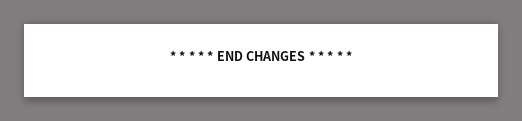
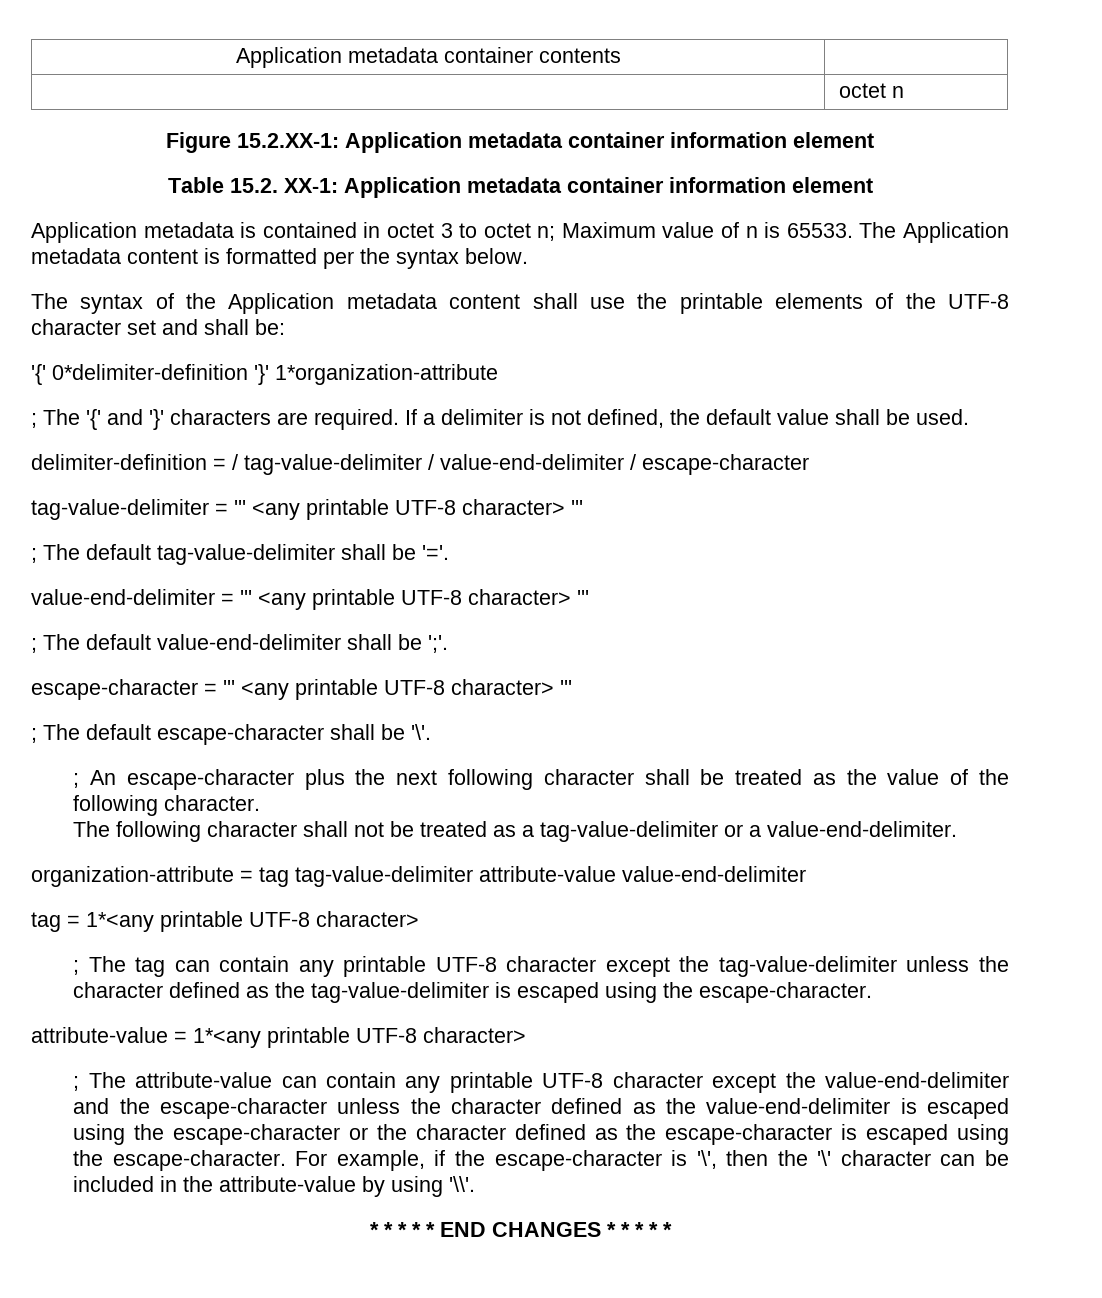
(169, 56) none -> [235,47,621,68] [838,83,904,98] [166,132,874,153] [167,177,873,198] [31,222,1010,243] [31,248,528,269] [31,293,1010,314] [31,319,285,335] [31,364,498,385] [31,409,969,430] [31,454,809,475] [31,499,583,520] [31,544,449,565] [31,589,589,610] [31,634,448,653] [31,679,572,700] [31,724,431,745] [73,769,1009,790] [73,795,261,816] [73,821,958,842] [31,866,806,887] [31,911,419,932] [73,956,1009,977] [73,982,873,1003] [31,1027,526,1048] [73,1072,1009,1093] [73,1098,1009,1119] [73,1124,1010,1145] [73,1150,1010,1171] [73,1176,476,1197] Application metadata container contents | // | octet n // Figure 15.2.XX-1: Application metadata container information element // Table 15.2. XX-1: Application metadata container information element // Application metadata is contained in octet 3 to octet n; Maximum value of n is 65533. The Application metadata content is formatted per the syntax below. // The syntax of the Application metadata content shall use the printable elements of the UTF-8 character set and shall be: // '{' 0*delimiter-definition '}' 1*organization-attribute // ; The '{' and '}' characters are required. If a delimiter is not defined, the default value shall be used. // delimiter-definition = / tag-value-delimiter / value-end-delimiter / escape-character // tag-value-delimiter = ''' <any printable UTF-8 character> ''' // ; The default tag-value-delimiter shall be '='. // value-end-delimiter = ''' <any printable UTF-8 character> ''' // ; The default value-end-delimiter shall be ';'. // escape-character = ''' <any printable UTF-8 character> ''' // ; The default escape-character shall be '\'. // ; An escape-character plus the next following character shall be treated as the value of the following character. // The following character shall not be treated as a tag-value-delimiter or a value-end-delimiter. // organization-attribute = tag tag-value-delimiter attribute-value value-end-delimiter // tag = 1*<any printable UTF-8 character> // ; The tag can contain any printable UTF-8 character except the tag-value-delimiter unless the character defined as the tag-value-delimiter is escaped using the escape-character. // attribute-value = 1*<any printable UTF-8 character> // ; The attribute-value can contain any printable UTF-8 character except the value-end-delimiter and the escape-character unless the character defined as the value-end-delimiter is escaped using the escape-character or the character defined as the escape-character is escaped using the escape-character. For example, if the escape-character is '\', then the '\' character can be included in the attribute-value by using '\\'. //

